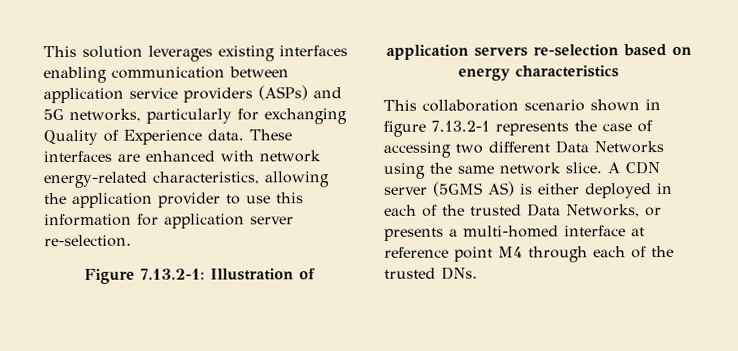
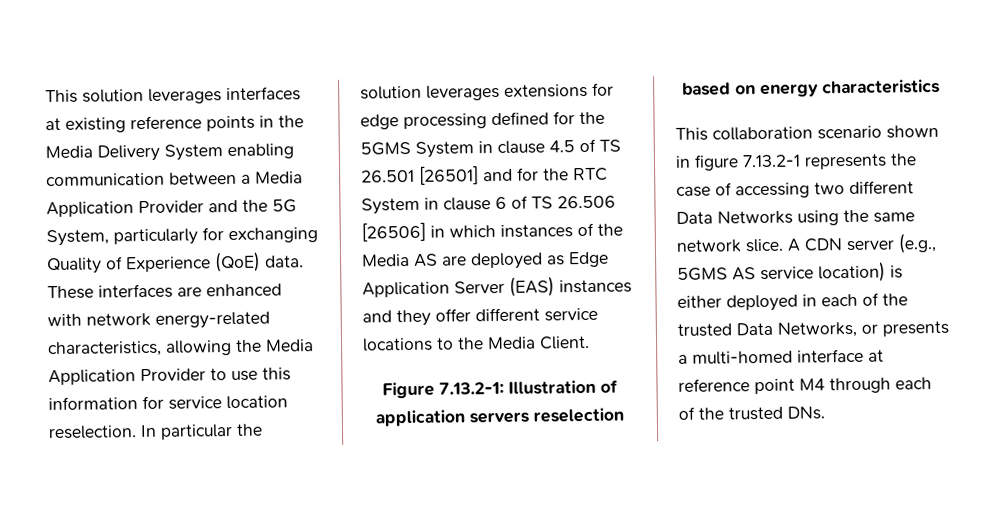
[218,45,348,62] [43,66,289,84] [43,85,342,104] [43,108,141,122] existing interfaces enabling communication between application service providers (ASPs) and 5G networks, -> [226,86,301,102] [45,115,304,133] [45,143,294,162] [46,171,303,187] [46,199,297,218] [46,229,109,247] interfaces at existing reference points in the Media Delivery System enabling communication between a Media Application Provider and the 5G System,
(202, 137) none -> [214,251,261,273] (QoE)
[72,192,221,208] application provider -> [265,339,314,352] [48,368,206,386] Media Application Provider
[164,213,294,229] [44,234,132,248] application server re-selection. -> [168,395,288,410] [48,423,263,440] [360,82,614,101] [360,111,605,130] [360,138,621,158] [361,166,608,185] [361,195,616,215] [361,222,623,242] [362,251,609,270] [362,276,632,298] [362,307,598,327] [362,335,590,352] service location reselection. In particular the solution leverages extensions for edge processing defined for the 5GMS System in clause 4.5 of TS 26.501 [26501] and for the RTC System in clause 6 of TS 26.506 [26506] in which instances of the Media AS are deployed as Edge Application Server (EAS) instances and they offer different service locations to the Media Client.
[532,44,619,57] re-selection -> [532,407,624,423] reselection
[433,181,515,197] (5GMS AS) -> [898,233,937,254] [677,261,886,283] (e.g., 5GMS AS service location)

